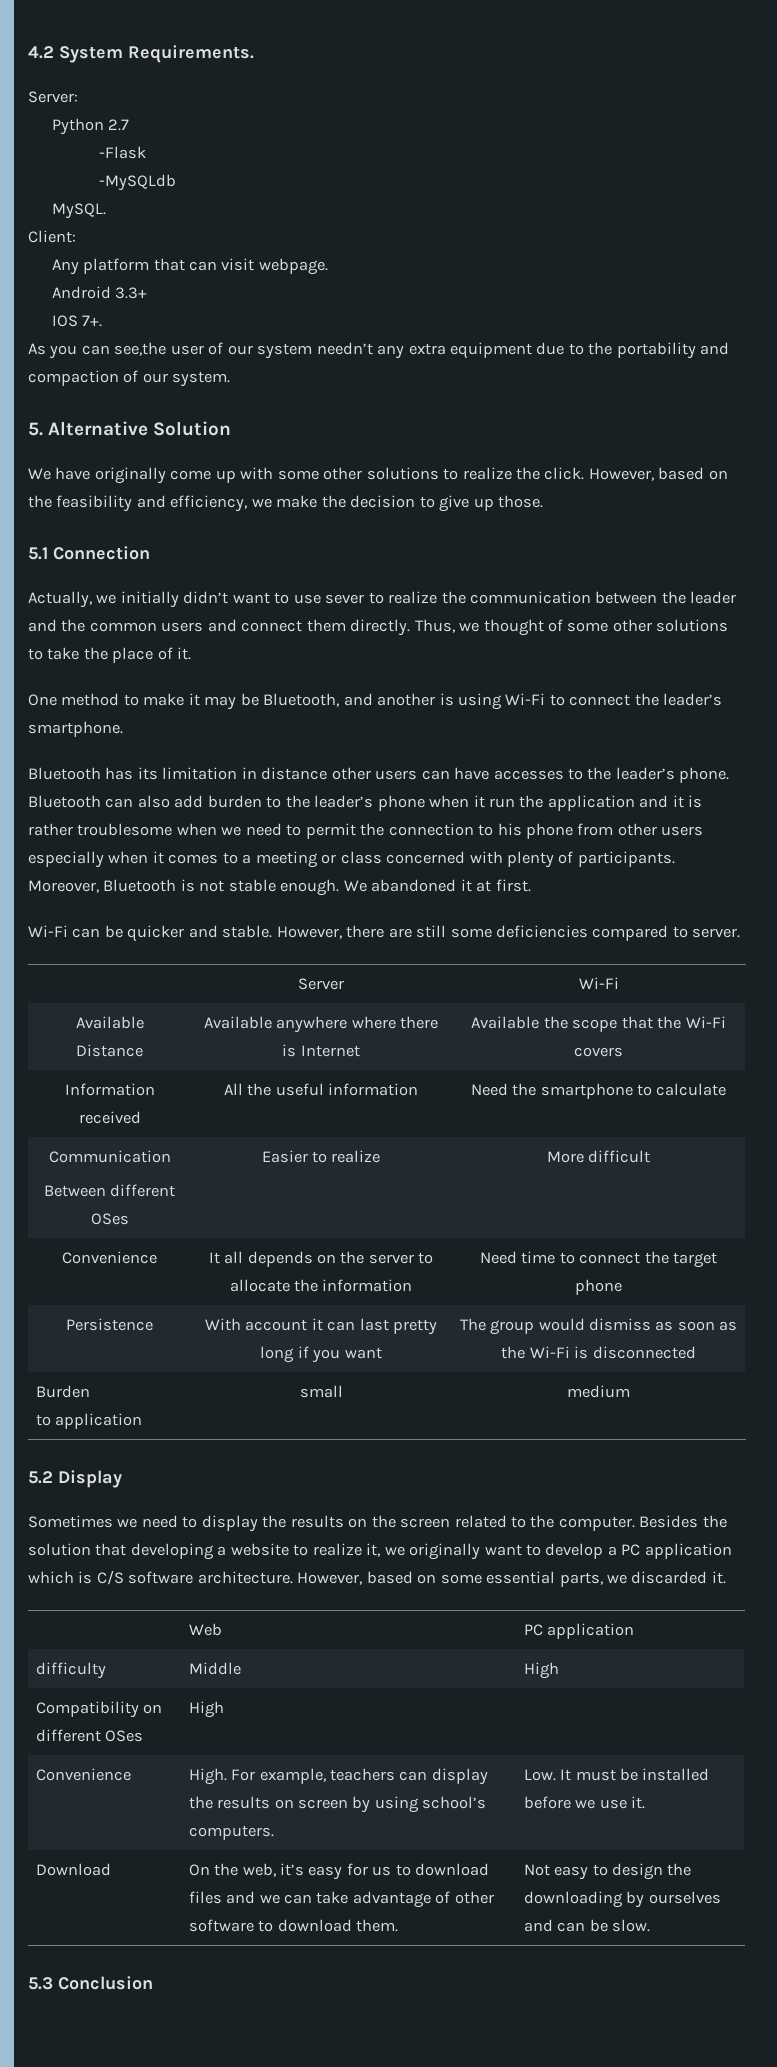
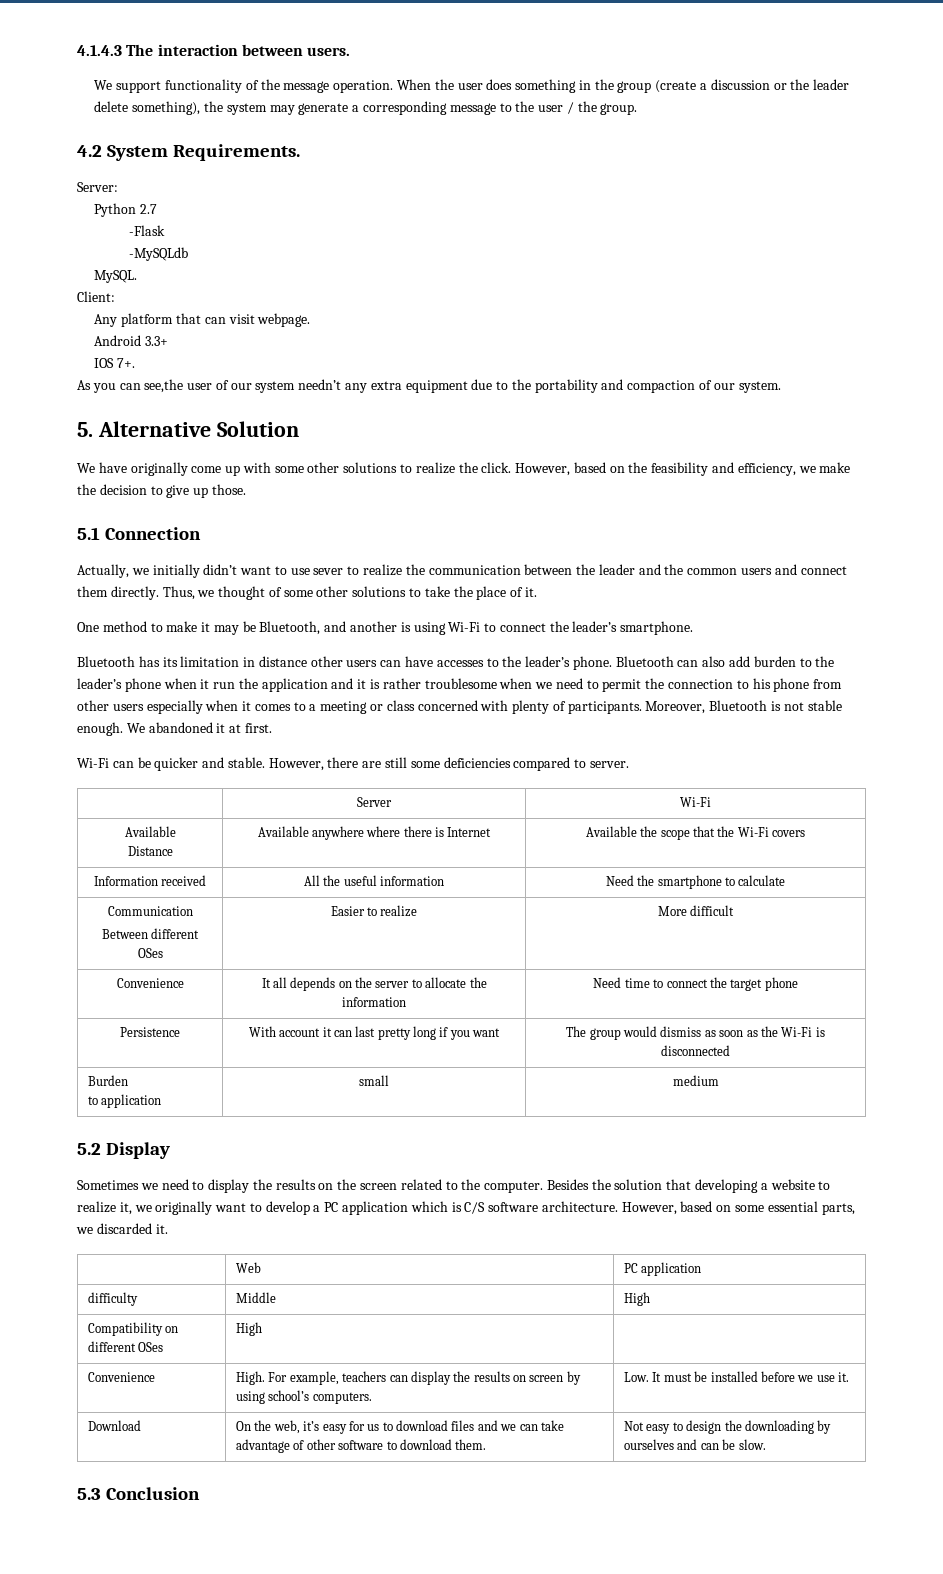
(28, 52) none -> [77,44,351,56] [94,79,850,93] [94,101,638,115] 4.1.4.3 The interaction between users. // We support functionality of the message operation. When the user does something in the group (create a discussion or the leader delete something), the system may generate a corresponding message to the user / the group. //

